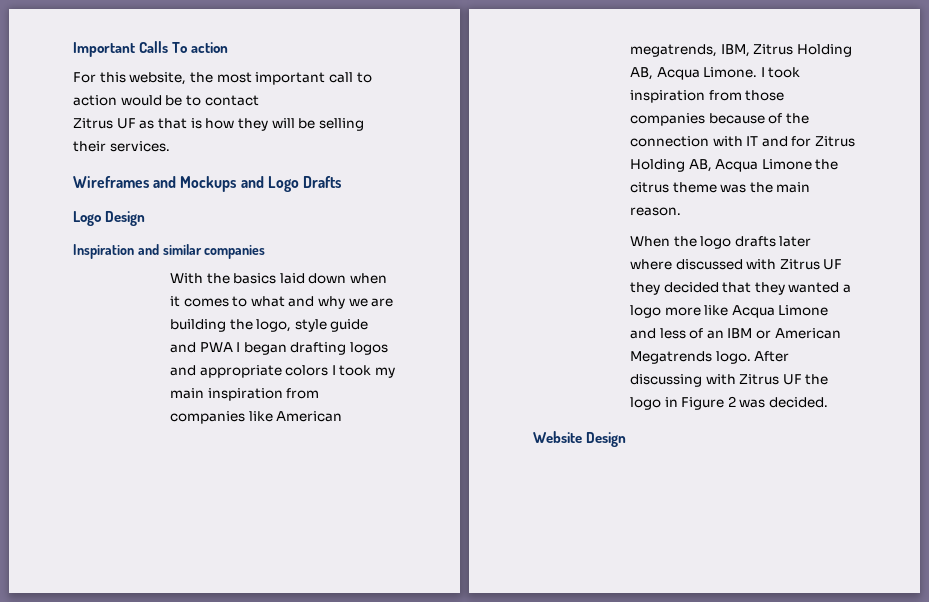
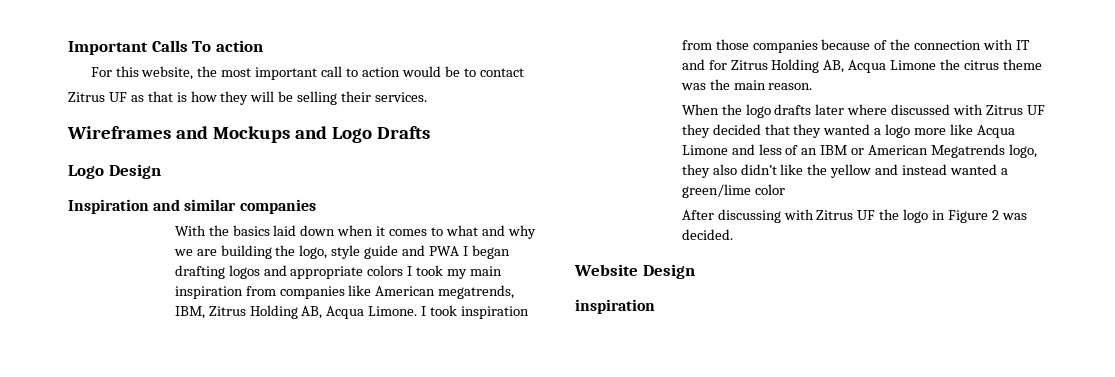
[715,351,751,364] logo. -> [1008,144,1037,158] [681,164,1008,178] [681,184,785,198] logo, they also didn’t like the yellow and instead wanted a green/lime color //
(627, 439) none -> [575,299,655,314] // inspiration

